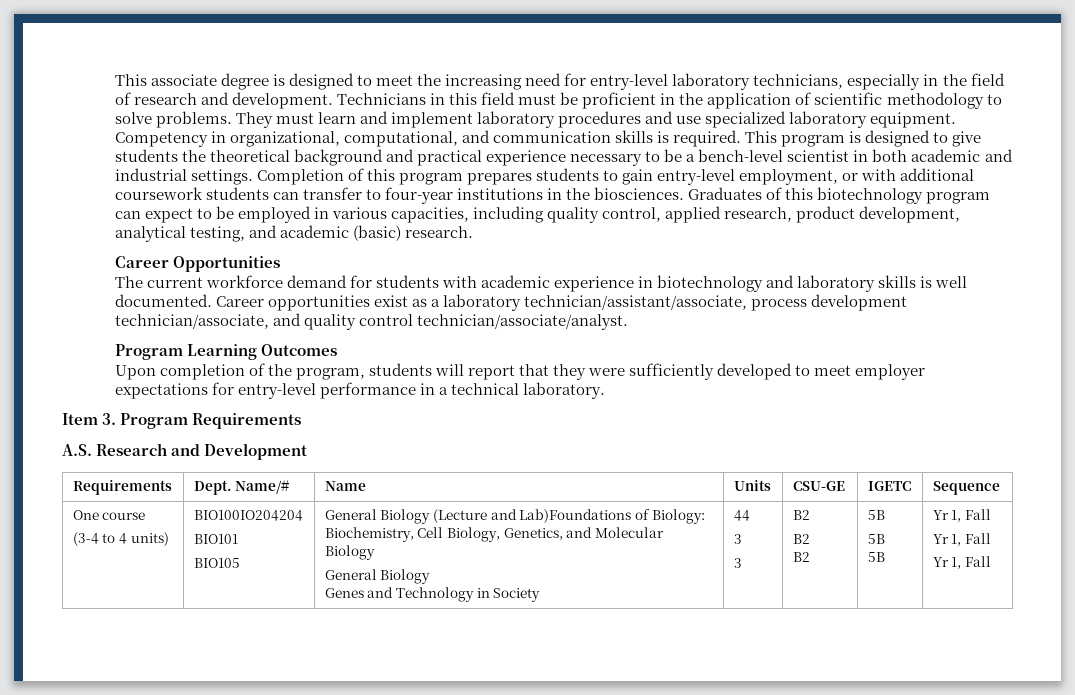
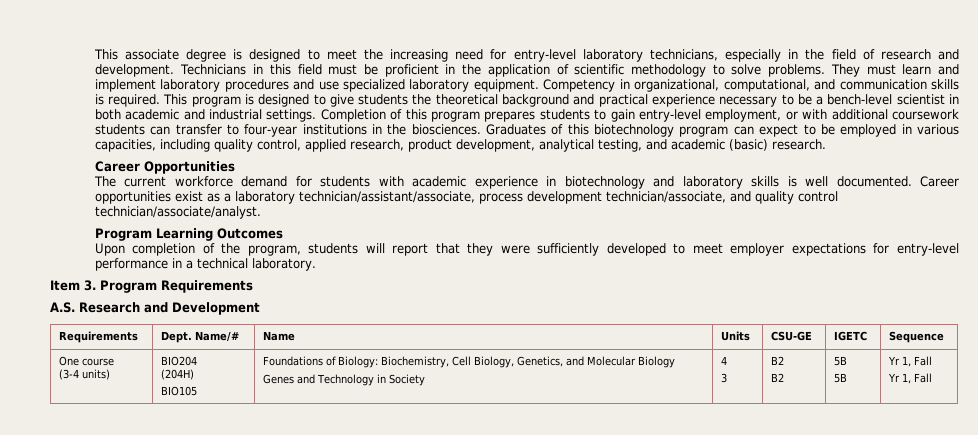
[102,533,127,544] to 4 -> (80, 374) none
[193,510,303,521] [193,534,238,544] BIO100IO204204 // BIO101 -> [161,356,198,366] [161,369,195,380] BIO204 // (204H)
[324,509,632,524] General Biology (Lecture and Lab)Foundations -> [263,356,324,366] Foundations
[324,569,431,584] // General Biology -> (676, 362) none
[733,510,750,521] [733,534,742,544] 44 // 3 -> [721,356,728,365] 4
[792,552,810,562] [867,510,885,520] [867,534,885,544] [867,552,885,562] [932,509,991,522] [932,533,991,546] [932,556,991,569] // B2 | 5B // 5B // 5B | Yr 1, Fall // Yr 1, Fall // Yr 1, Fall -> [834,356,848,366] [834,373,848,383] [888,356,933,367] [888,373,933,384] | 5B // 5B | Yr 1, Fall // Yr 1, Fall

